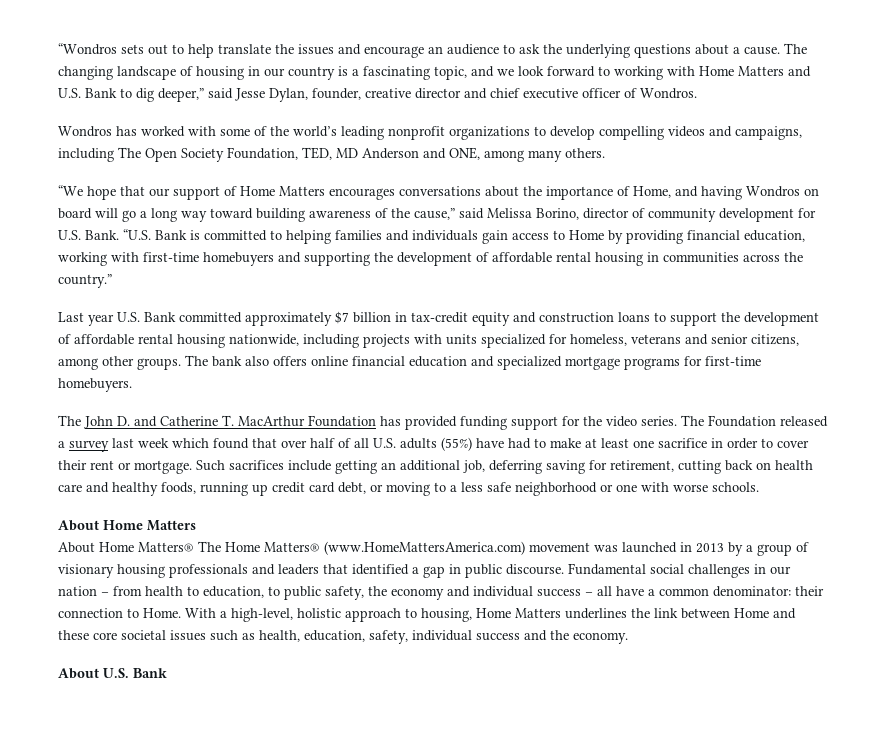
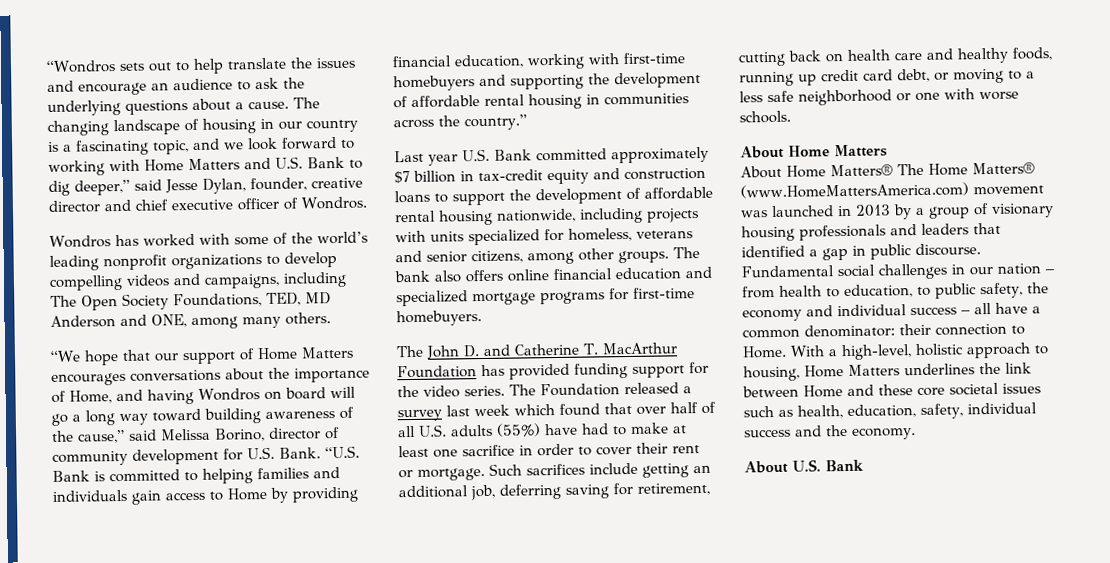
[227,147,298,160] Foundation, -> [173,293,262,308] Foundations,

